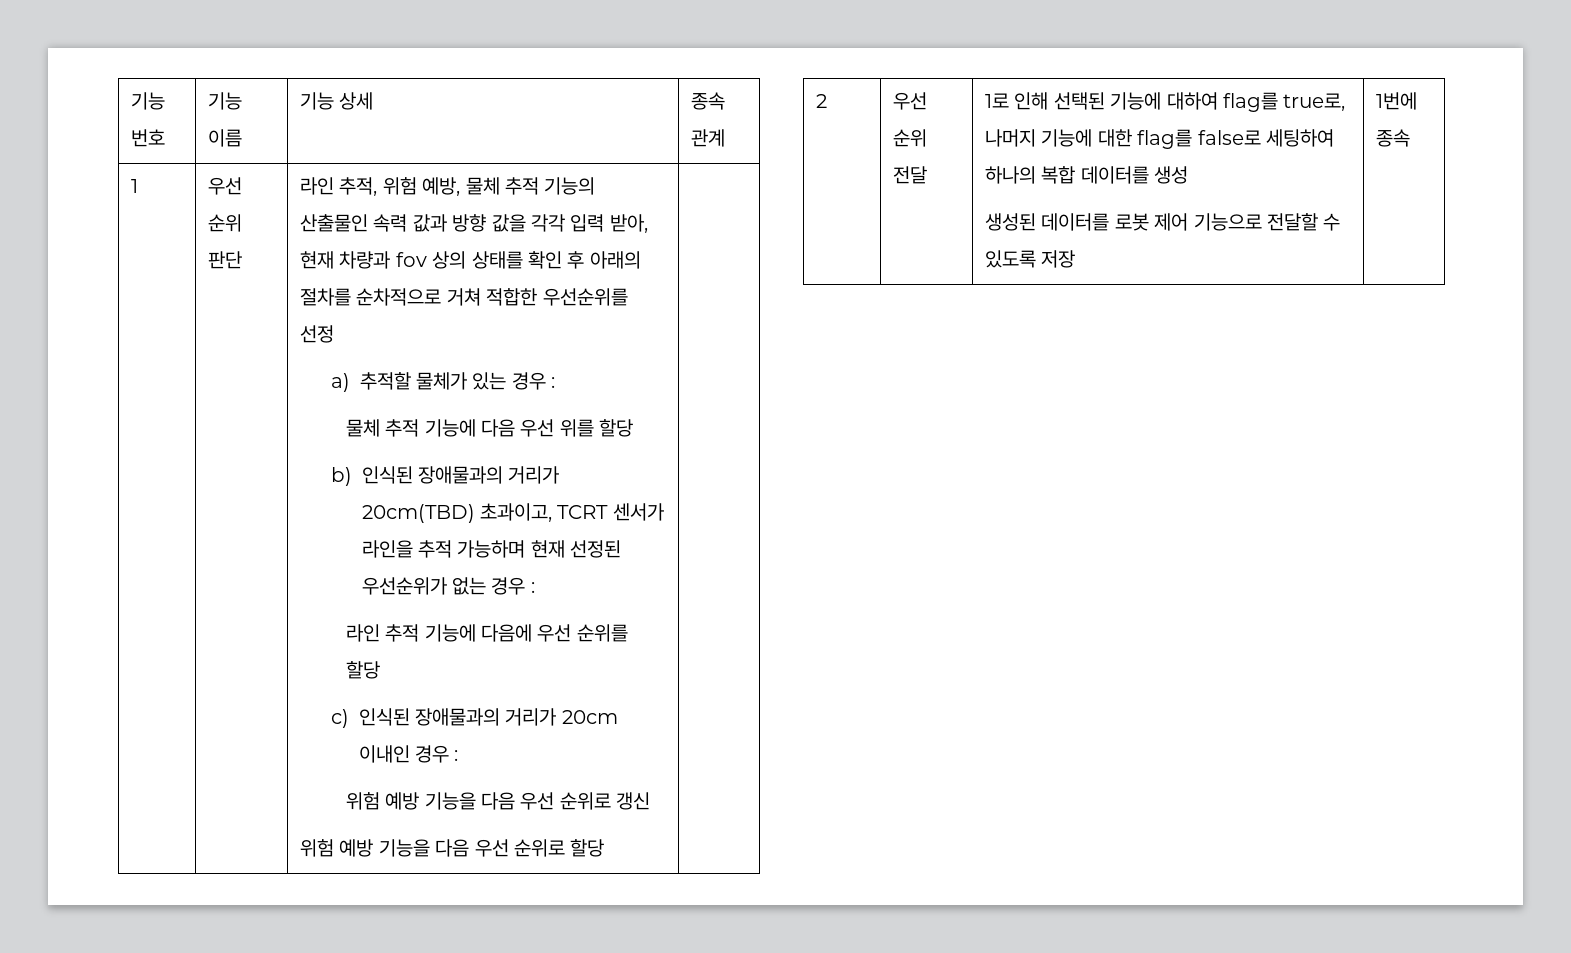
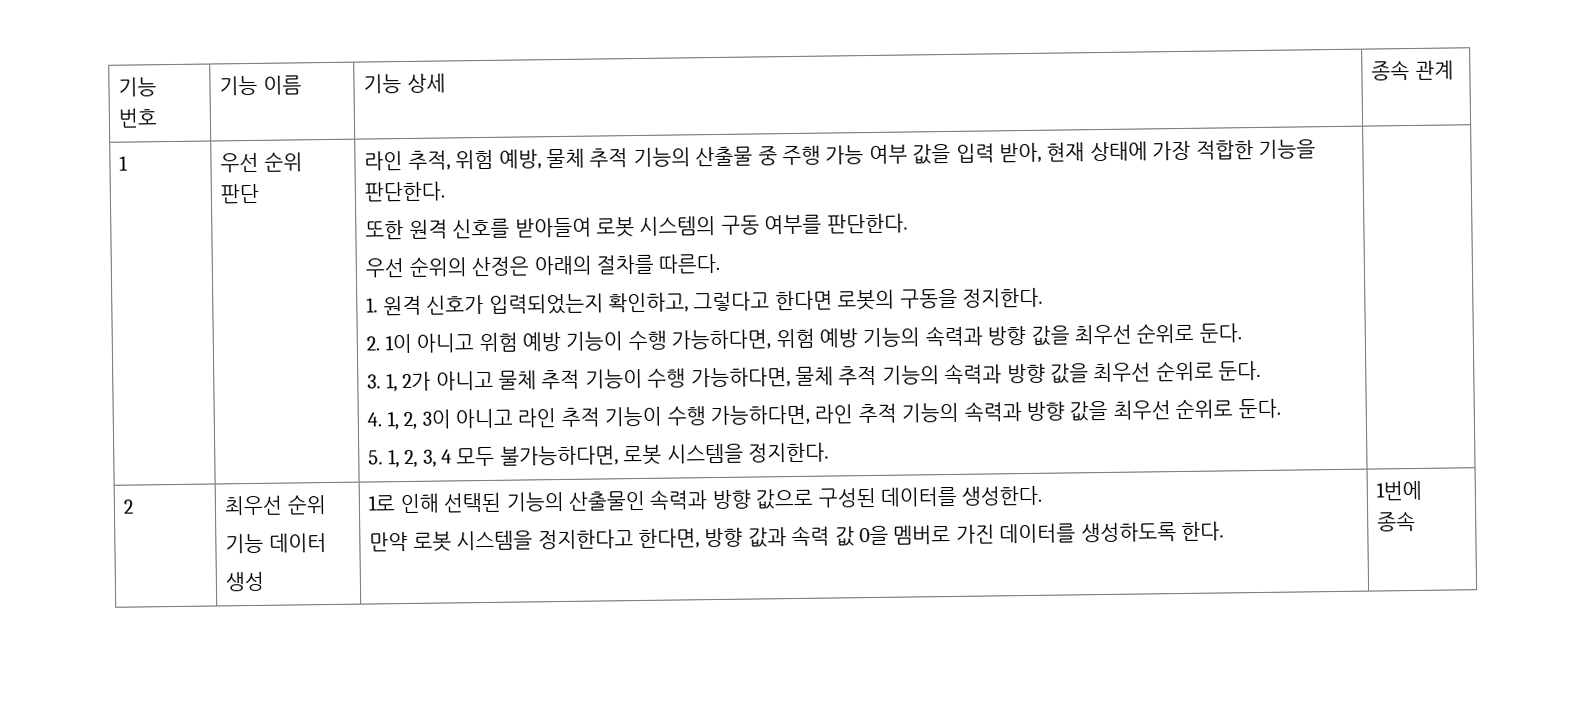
[299,214,648,233] [299,251,641,269] [299,288,628,306] [299,325,334,343] [330,372,556,392] [345,419,634,437] [330,466,560,486] [361,503,664,523] [361,540,622,558] [361,577,535,595] [345,624,628,642] [345,661,380,679] [330,708,618,728] [358,745,459,763] [345,792,651,810] [299,839,605,857] 산출물인 속력 값과 방향 값을 각각 입력 받아, 현재 차량과 fov 상의 상태를 확인 후 아래의 절차를 순차적으로 거쳐 적합한 우선순위를 선정 // a) 추적할 물체가 있는 경우 : // 물체 추적 기능에 다음 우선 위를 할당 // b) 인식된 장애물과의 거리가 20cm(TBD) 초과이고, TCRT 센서가 라인을 추적 가능하며 현재 선정된 우선순위가 없는 경우 : // 라인 추적 기능에 다음에 우선 순위를 할당 // c) 인식된 장애물과의 거리가 20cm 이내인 경우 : // 위험 예방 기능을 다음 우선 순위로 갱신 // 위험 예방 기능을 다음 우선 순위로 할당 -> [695,139,1317,167] [364,181,446,202] [365,213,908,240] [365,253,721,278] [366,287,1044,316] [366,322,1242,354] [367,360,1262,393] [367,398,1281,431] [368,442,830,469] 산출물 중 주행 가능 여부 값을 입력 받아, 현재 상태에 가장 적합한 기능을 판단한다. // 또한 원격 신호를 받아들여 로봇 시스템의 구동 여부를 판단한다. // 우선 순위의 산정은 아래의 절차를 따른다. // 1. 원격 신호가 입력되었는지 확인하고, 그렇다고 한다면 로봇의 구동을 정지한다. // 2. 1이 아니고 위험 예방 기능이 수행 가능하다면, 위험 예방 기능의 속력과 방향 값을 최우선 순위로 둔다. // 3. 1, 2가 아니고 물체 추적 기능이 수행 가능하다면, 물체 추적 기능의 속력과 방향 값을 최우선 순위로 둔다. // 4. 1, 2, 3이 아니고 라인 추적 기능이 수행 가능하다면, 라인 추적 기능의 속력과 방향 값을 최우선 순위로 둔다. // 5. 1, 2, 3, 4 모두 불가능하다면, 로봇 시스템을 정지한다.
[892,92,927,110] [892,129,927,147] [892,166,927,184] 우선 순위 전달 -> [224,494,327,516] [225,533,327,554] [225,571,266,592] 최우선 순위 // 기능 데이터 // 생성
[1110,92,1346,112] [984,129,1334,149] [984,166,1189,184] [984,213,1341,231] [984,250,1076,268] 기능에 대하여 flag를 true로, 나머지 기능에 대한 flag를 false로 세팅하여 하나의 복합 데이터를 생성 // 생성된 데이터를 로봇 제어 기능으로 전달할 수 있도록 저장 -> [505,485,1043,512] [369,521,1225,552] 기능의 산출물인 속력과 방향 값으로 구성된 데이터를 생성한다. // 만약 로봇 시스템을 정지한다고 한다면, 방향 값과 속력 값 0을 멤버로 가진 데이터를 생성하도록 한다.

